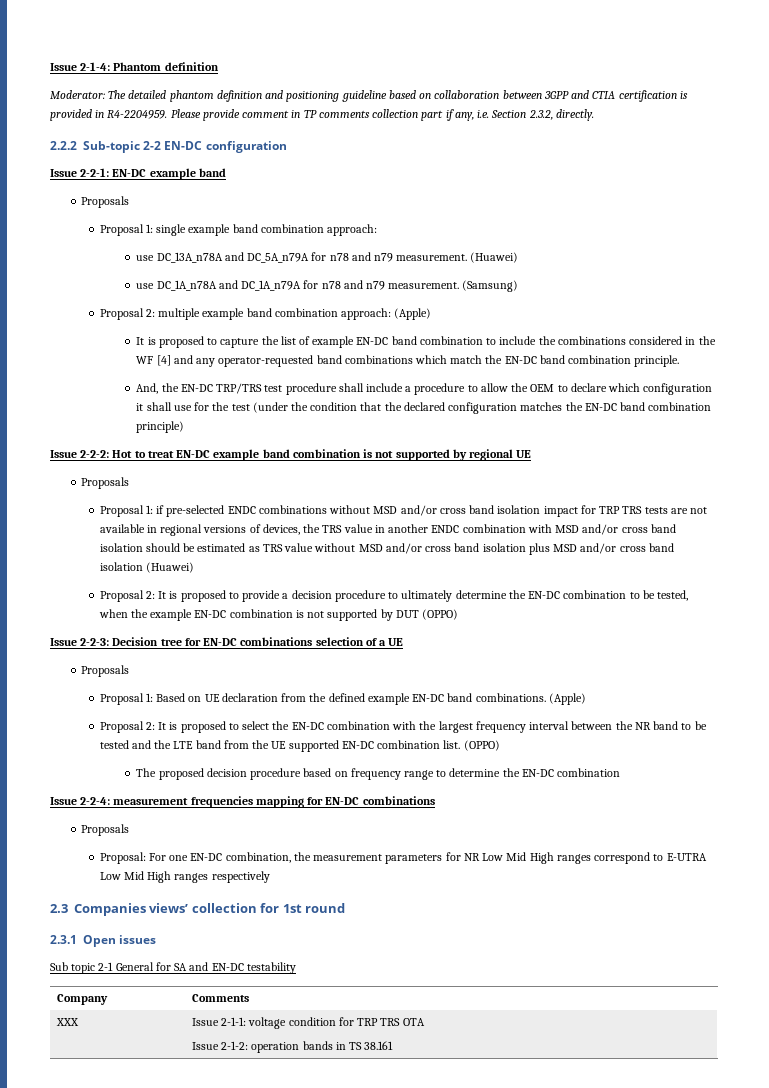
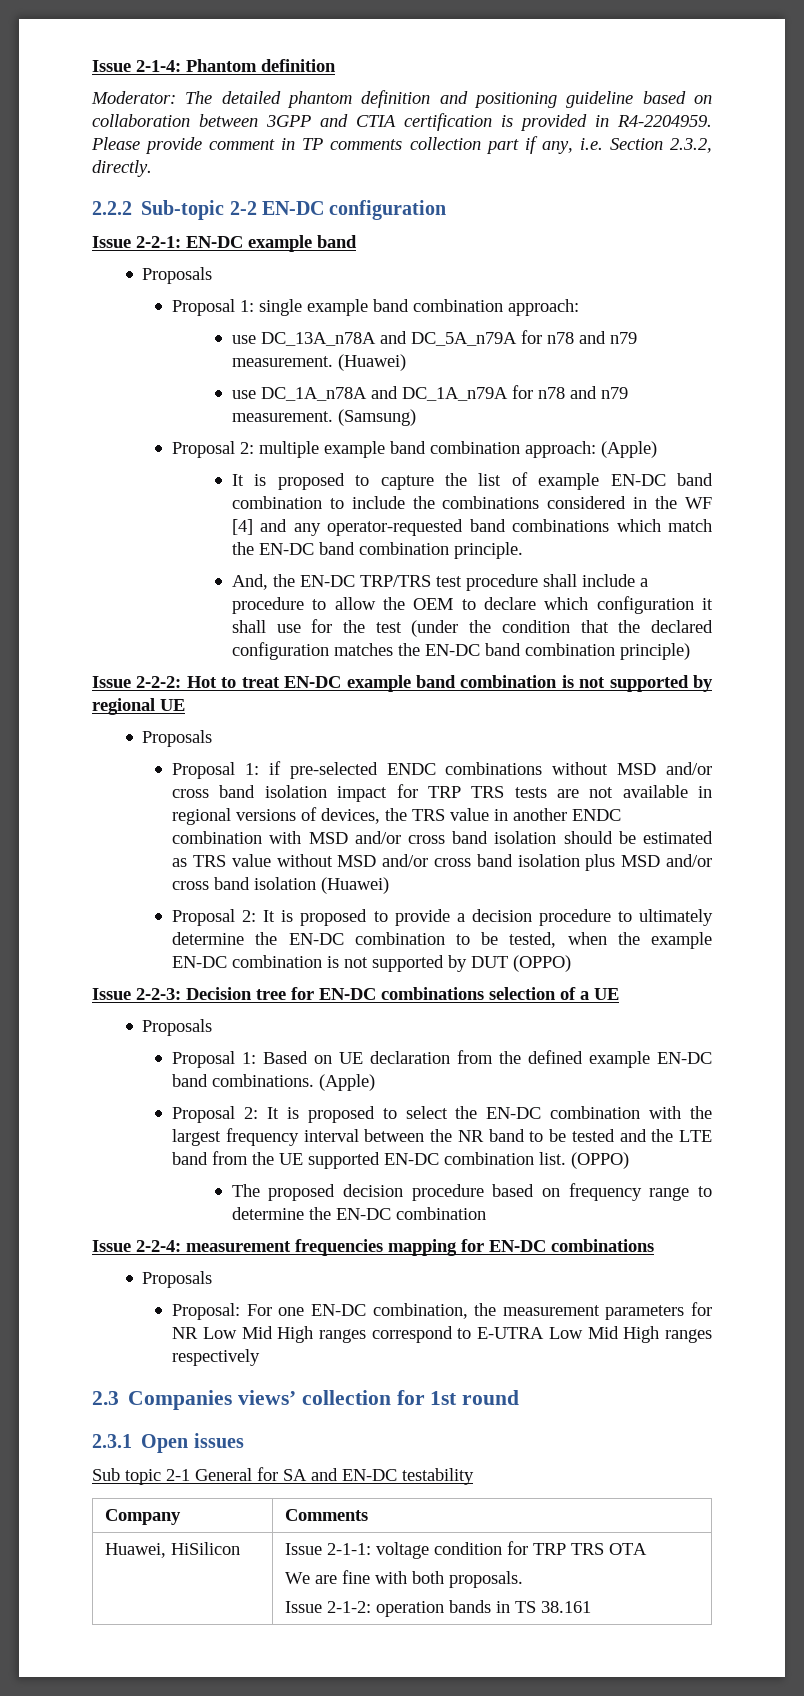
[55,1018,79,1026] XXX -> [105,1542,241,1558] Huawei, HiSilicon
(425, 1022) none -> [285,1570,524,1588] // We are fine with both proposals.

